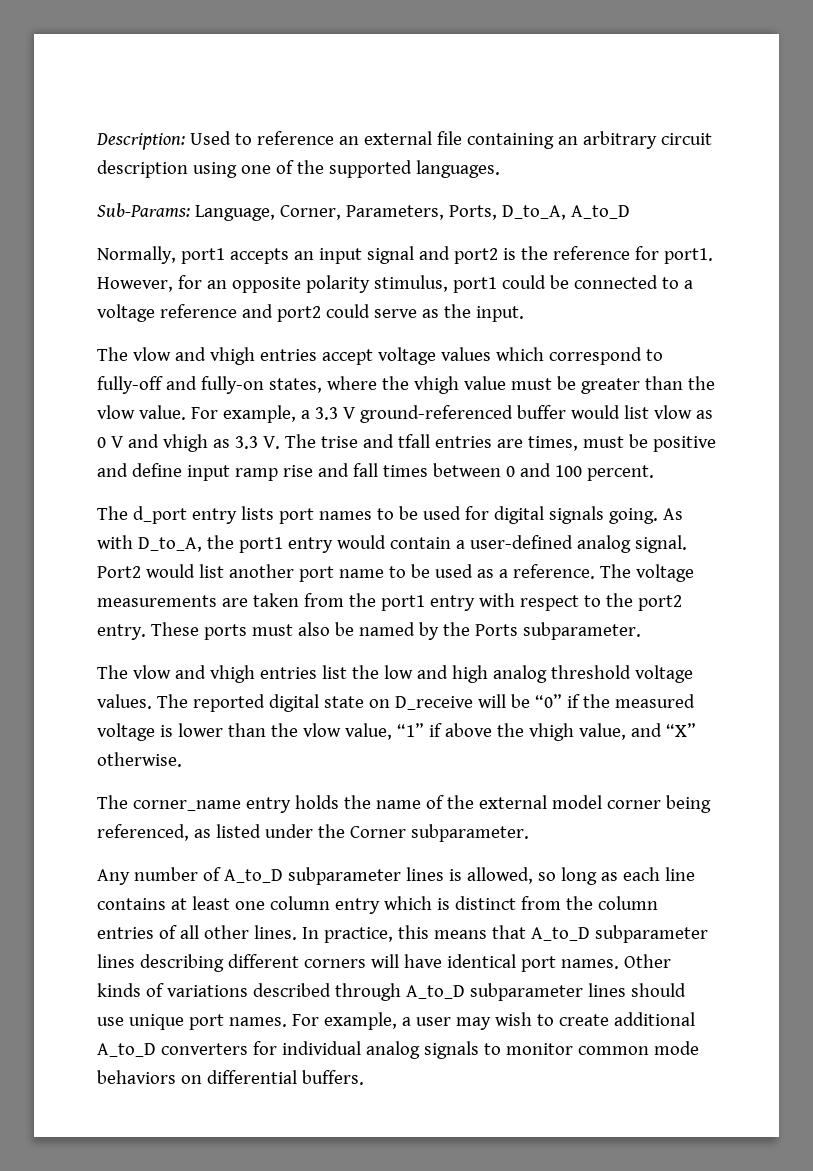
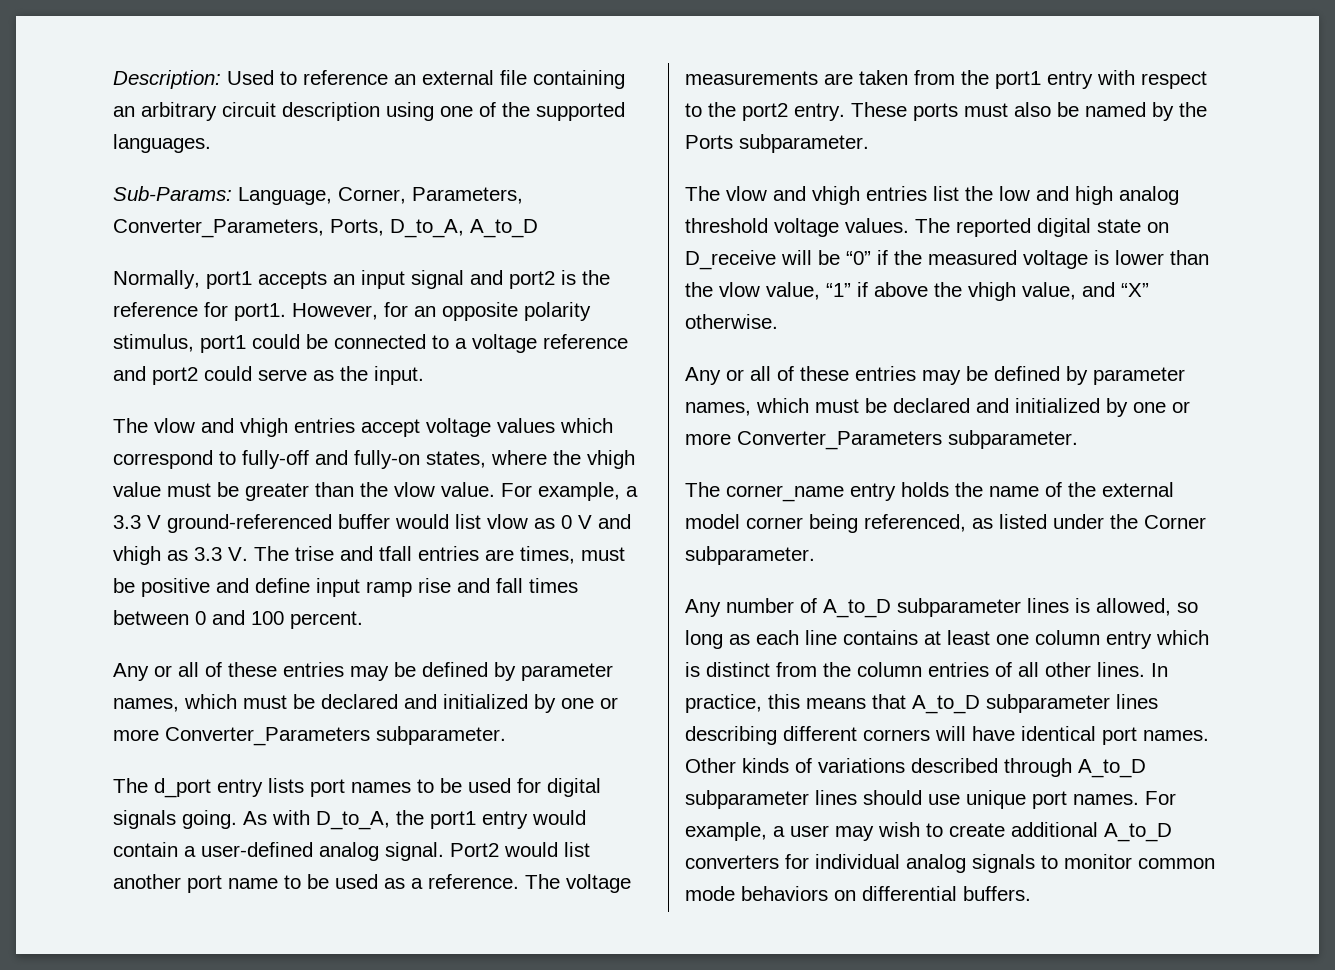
(444, 212) none -> [113,219,324,238] Converter_Parameters,
(654, 473) none -> [113,662,613,681] [113,694,618,713] [113,726,506,746] // Any or all of these entries may be defined by parameter names, which must be declared and initialized by one or more Converter_Parameters subparameter.
(182, 759) none -> [685,366,1185,385] [685,398,1190,417] [685,430,1078,450] // Any or all of these entries may be defined by parameter names, which must be declared and initialized by one or more Converter_Parameters subparameter.

